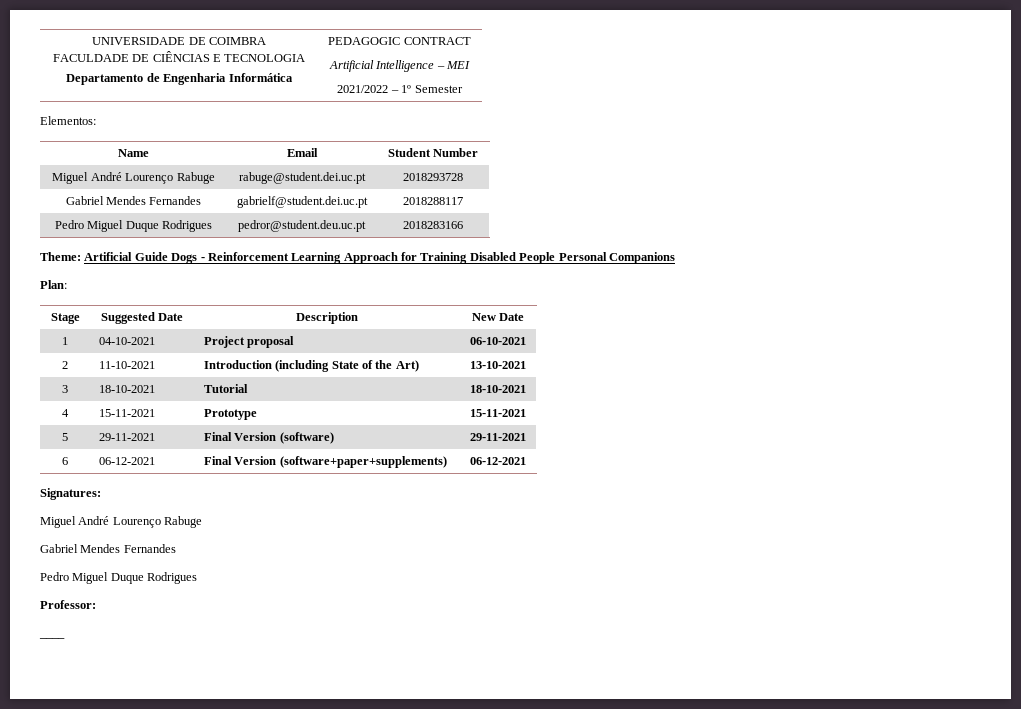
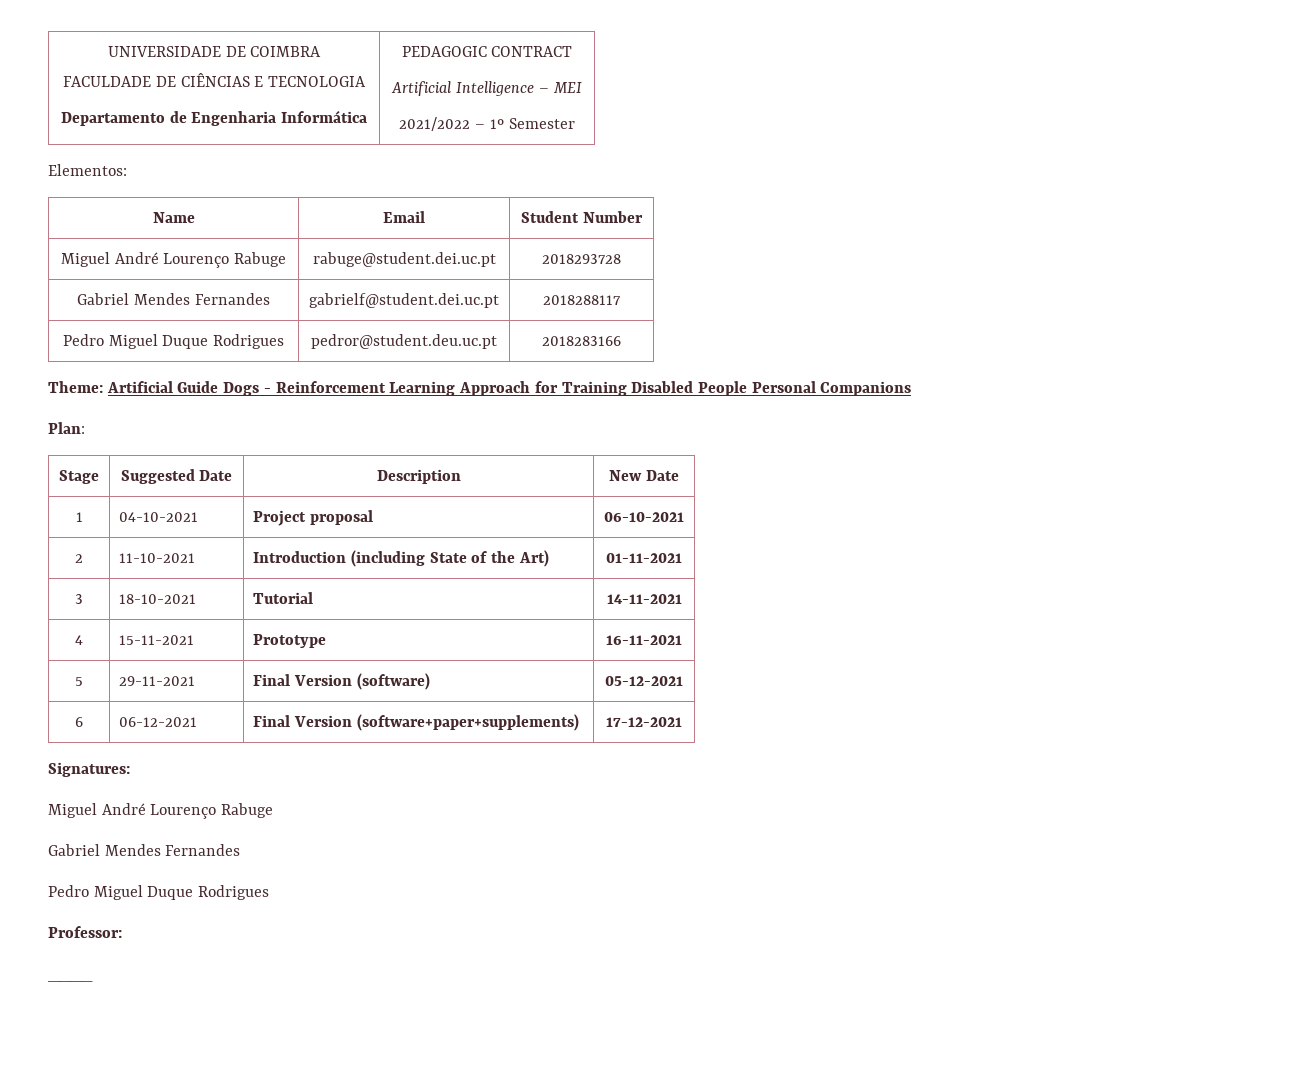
[470,361,526,369] 13-10-2021 -> [606,553,682,563] 01-11-2021
[470,385,526,393] 18-10-2021 -> [606,594,682,604] 14-11-2021
[470,409,526,417] 15-11-2021 -> [606,635,682,645] 16-11-2021
[470,433,526,441] 29-11-2021 -> [605,676,683,686] 05-12-2021
[470,457,526,465] 06-12-2021 -> [606,717,682,727] 17-12-2021

